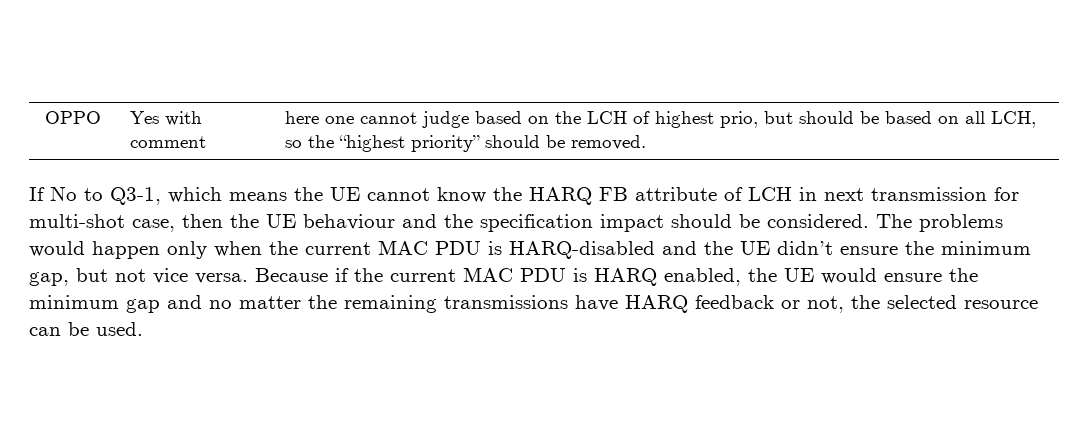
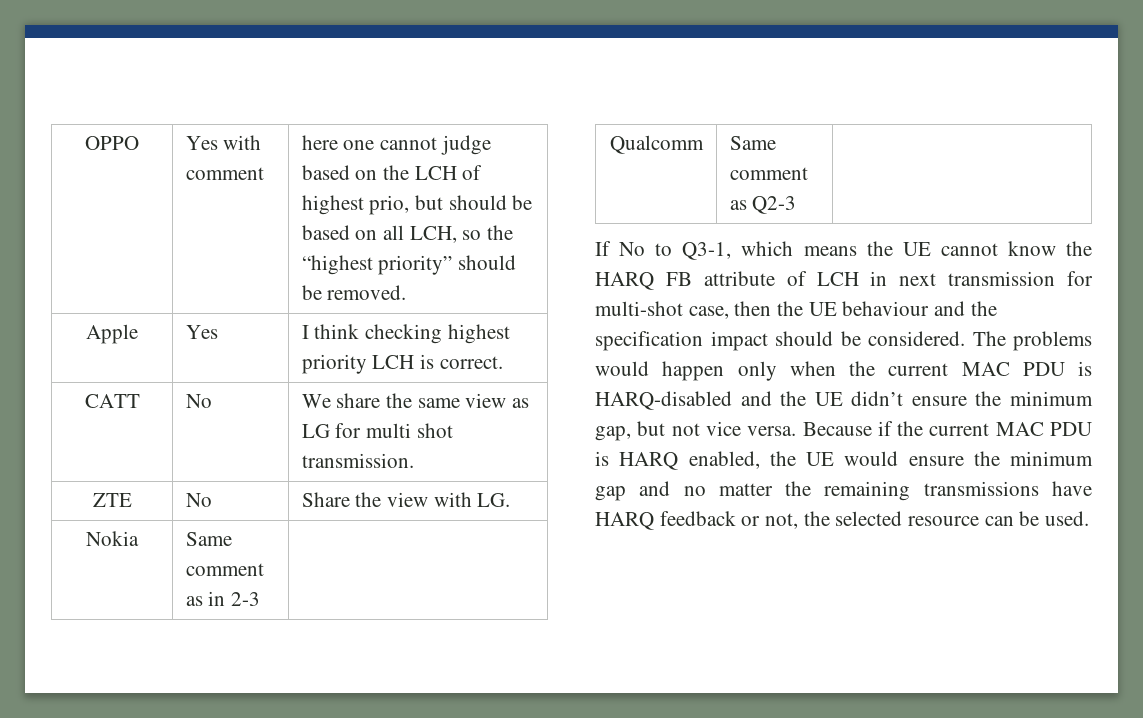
(646, 142) none -> [86,324,138,344] [185,325,218,339] [301,324,510,344] [301,354,503,374] [84,394,140,408] [185,394,212,408] [301,393,530,408] [301,423,453,438] [301,453,414,468] [92,493,132,507] [185,493,212,507] [301,492,511,507] [86,531,139,546] [185,532,232,546] [185,563,264,576] [185,591,261,606] [609,135,704,154] [729,136,776,150] [729,167,808,180] [729,196,797,214] // Apple | Yes | I think checking highest priority LCH is correct. // CATT | No | We share the same view as LG for multi shot transmission. // ZTE | No | Share the view with LG. // Nokia | Same comment as in 2-3 | // Qualcomm | Same comment as Q2-3 |

